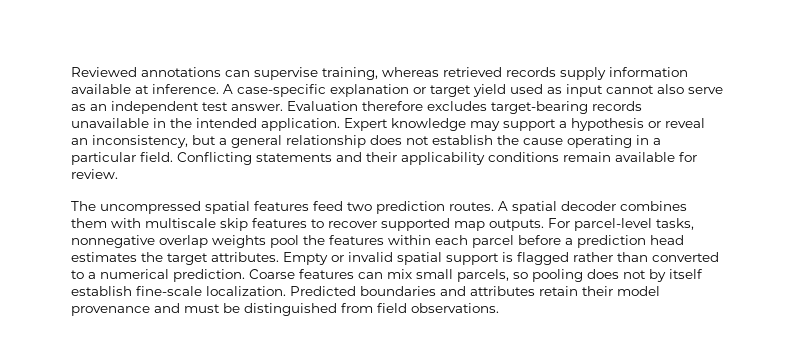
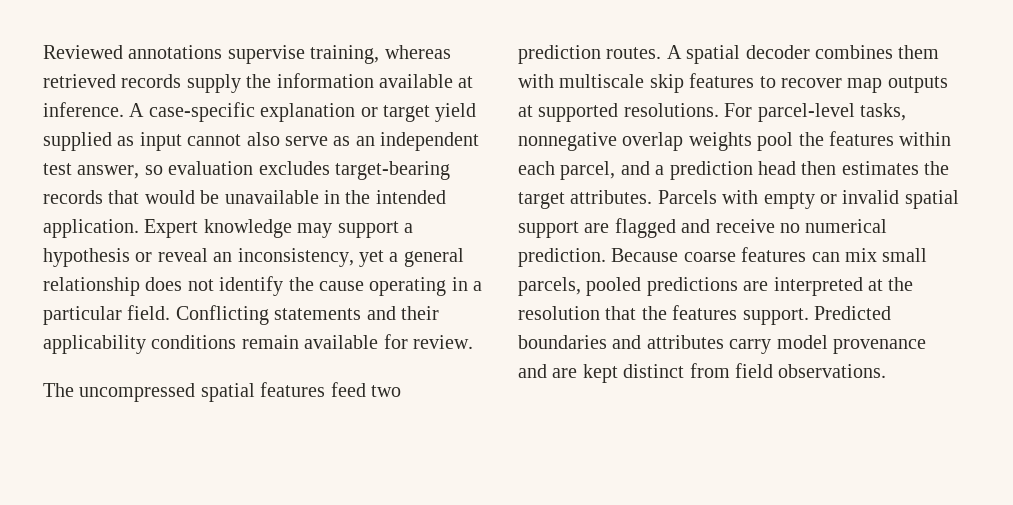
[225,70,250,77] can -> (223, 52) none
(606, 73) none -> [246,74,272,88] the
[510,84,543,94] used -> [43,132,112,151] supplied
[231,101,642,114] answer. Evaluation therefore excludes target-bearing records -> [77,161,450,180] [43,190,220,204] answer, so evaluation excludes target-bearing records that would be
[192,135,216,145] but -> [359,250,384,267] yet
[432,135,493,145] establish -> [219,276,284,296] identify
[381,218,544,231] supported map outputs. -> [847,76,948,93] [518,103,719,122] map outputs at supported resolutions.
[472,235,561,248] parcel before -> [560,161,650,180] parcel, and
(684, 240) none -> [801,161,837,175] then
[283,252,328,265] Empty -> [657,190,815,209] Parcels with empty
[502,252,719,265] [71,269,295,282] is flagged rather than converted to a numerical prediction. Coarse -> [584,218,888,238] [518,248,736,267] are flagged and receive no numerical prediction. Because coarse
[513,269,703,282] [71,286,286,296] so pooling does not by itself establish fine-scale localization. -> [586,277,914,296] [518,305,809,325] pooled predictions are interpreted at the resolution that the features support.
[539,286,613,296] retain their -> [729,339,772,354] carry
[184,303,337,316] must be distinguished -> [552,364,685,383] are kept distinct

